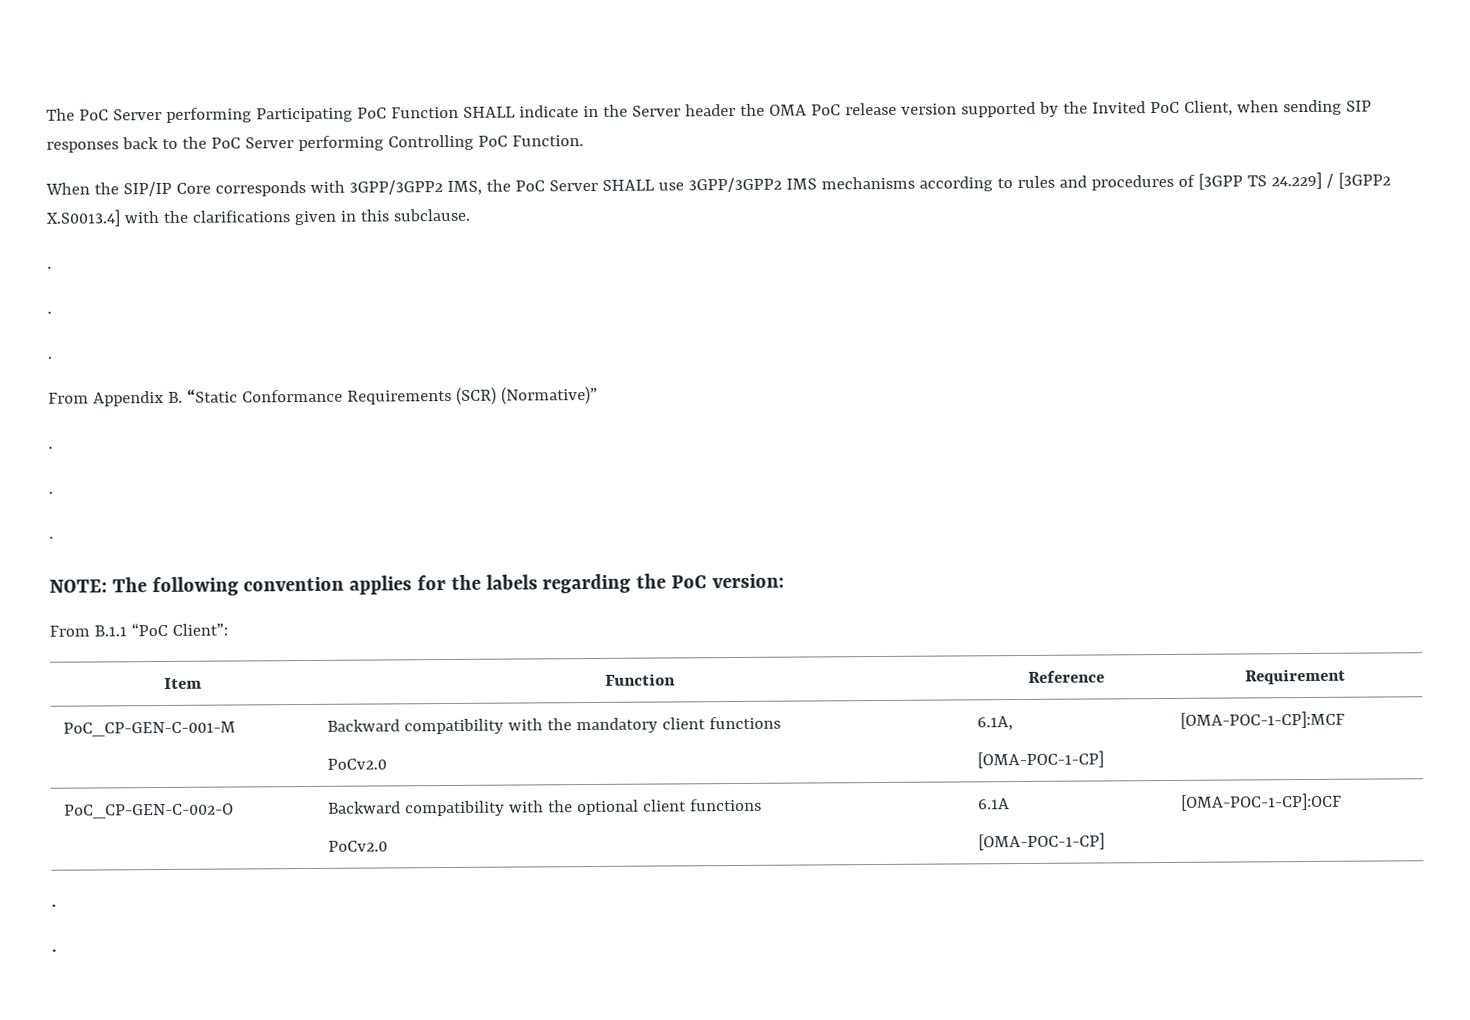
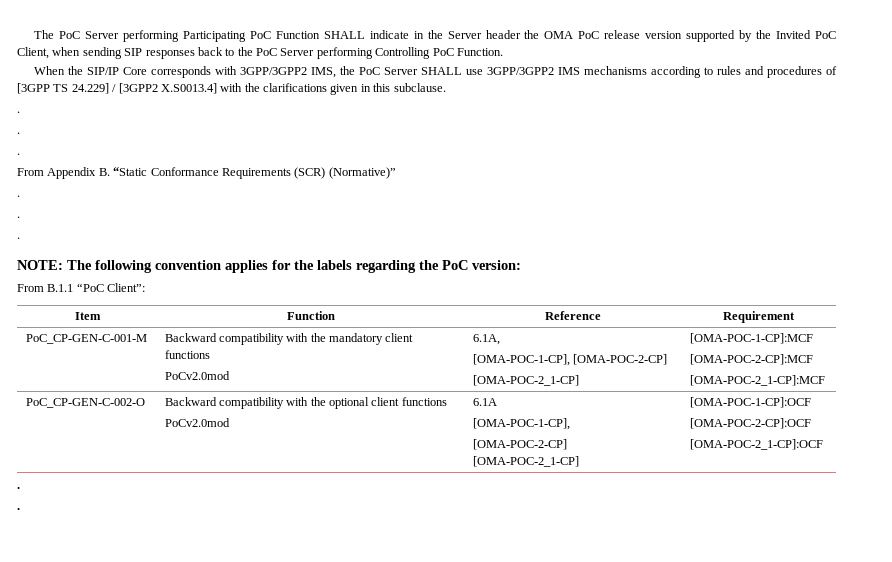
[326,758,387,770] PoCv2.0 -> [164,371,230,380] PoCv2.0mod
[976,750,1104,769] [OMA-POC-1-CP] -> [472,354,667,366] [472,375,579,386] [OMA-POC-1-CP], [OMA-POC-2-CP] // [OMA-POC-2_1-CP]
(1345, 719) none -> [689,354,813,365] [689,375,825,386] // [OMA-POC-2-CP]:MCF // [OMA-POC-2_1-CP]:MCF
[327,840,388,852] PoCv2.0 -> [164,418,230,427] PoCv2.0mod
[977,832,1105,851] [OMA-POC-1-CP] -> [472,418,570,430] [472,439,567,450] [472,456,579,467] [OMA-POC-1-CP], // [OMA-POC-2-CP] [OMA-POC-2_1-CP]
(1342, 801) none -> [689,418,811,429] [689,439,823,450] // [OMA-POC-2-CP]:OCF // [OMA-POC-2_1-CP]:OCF

